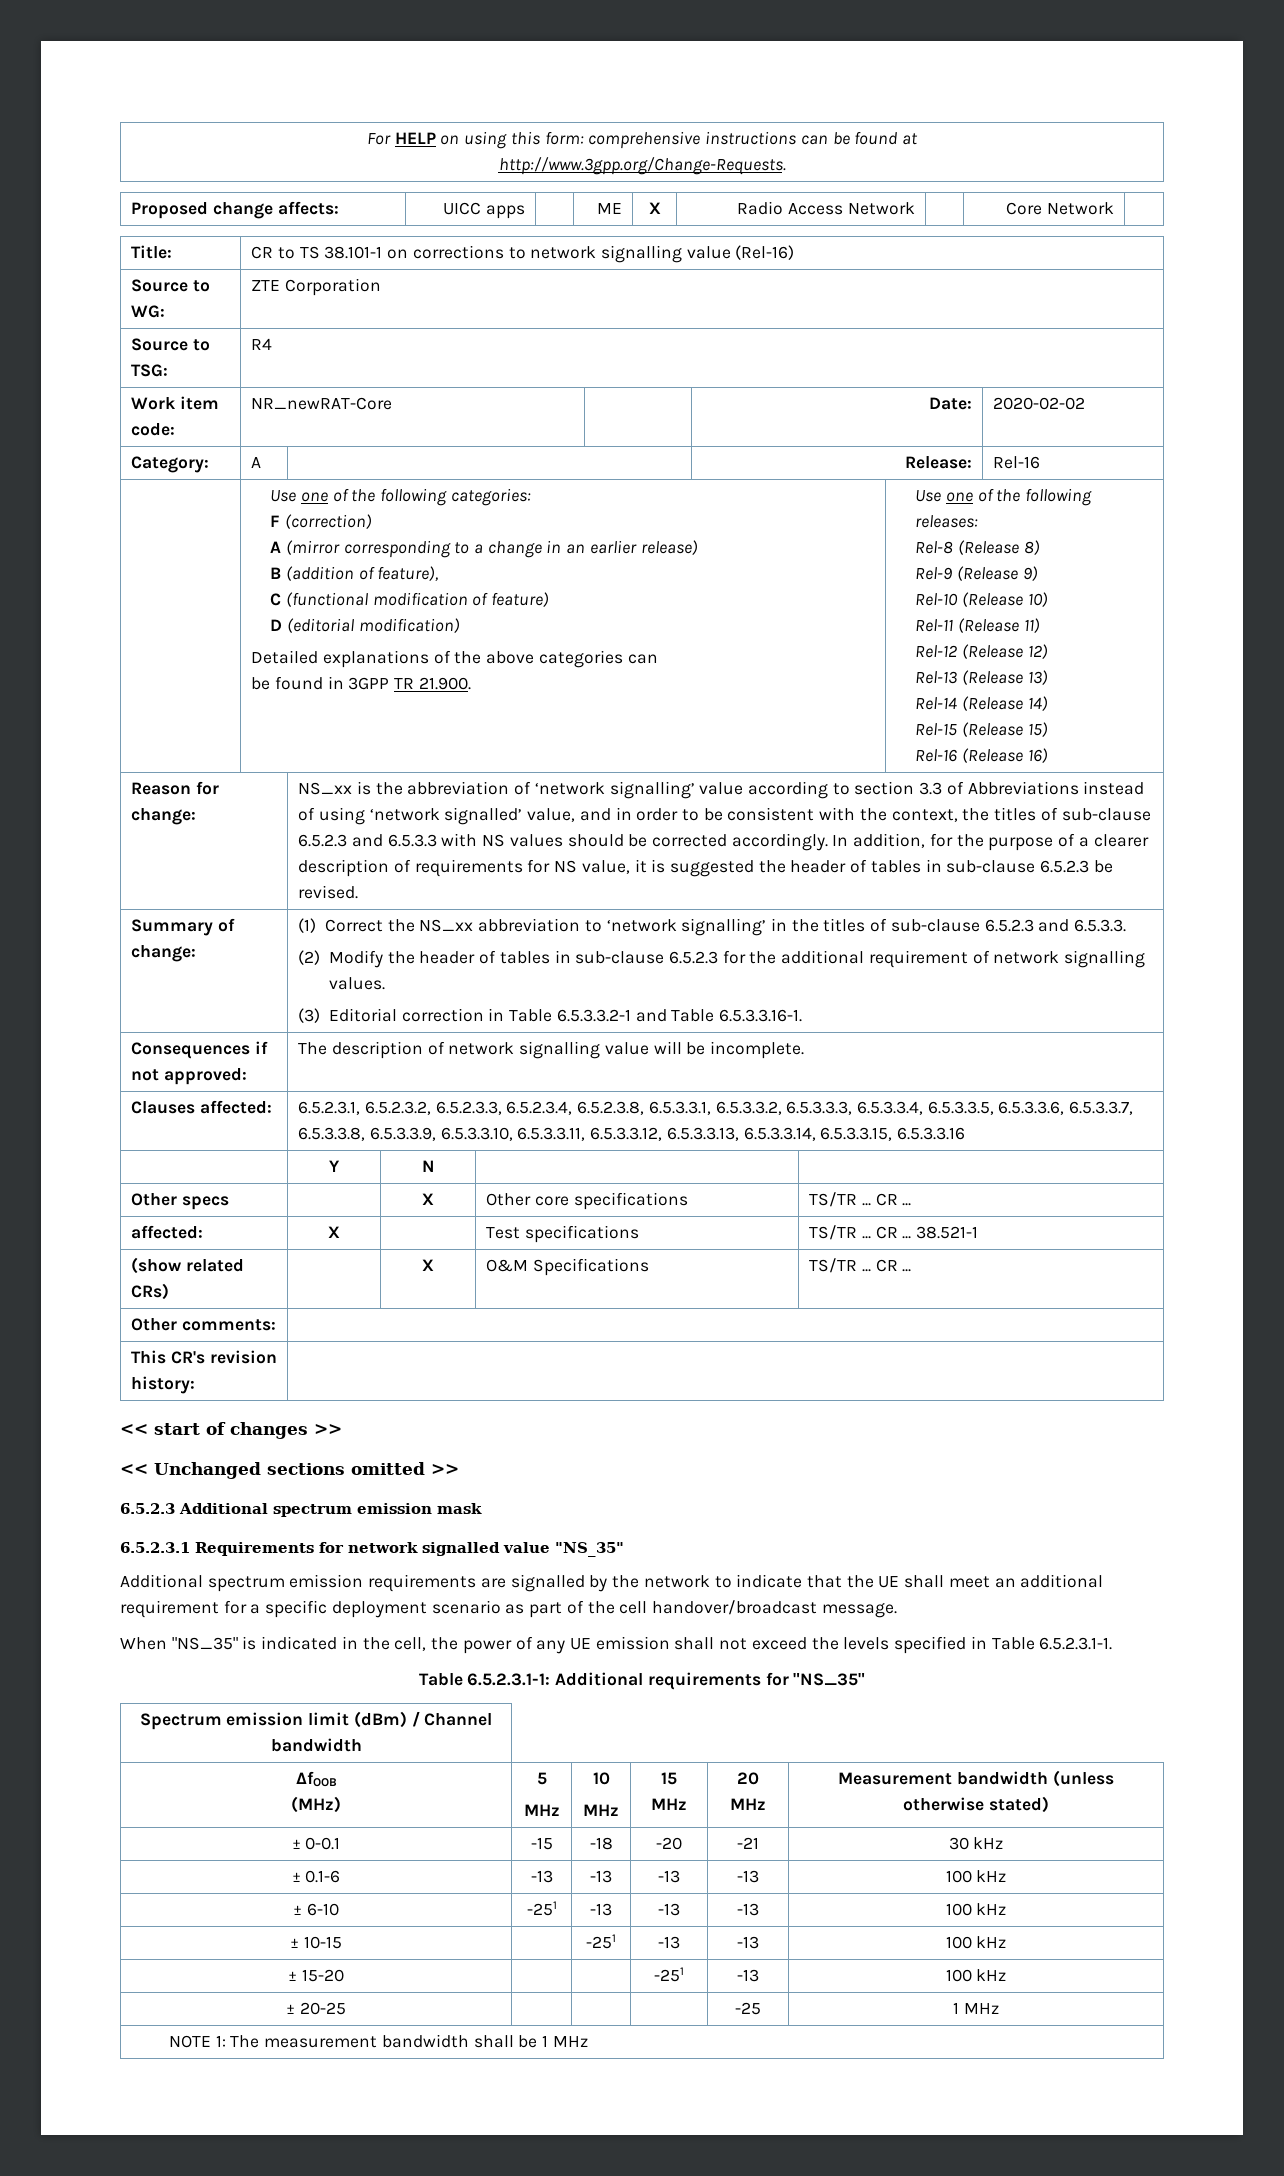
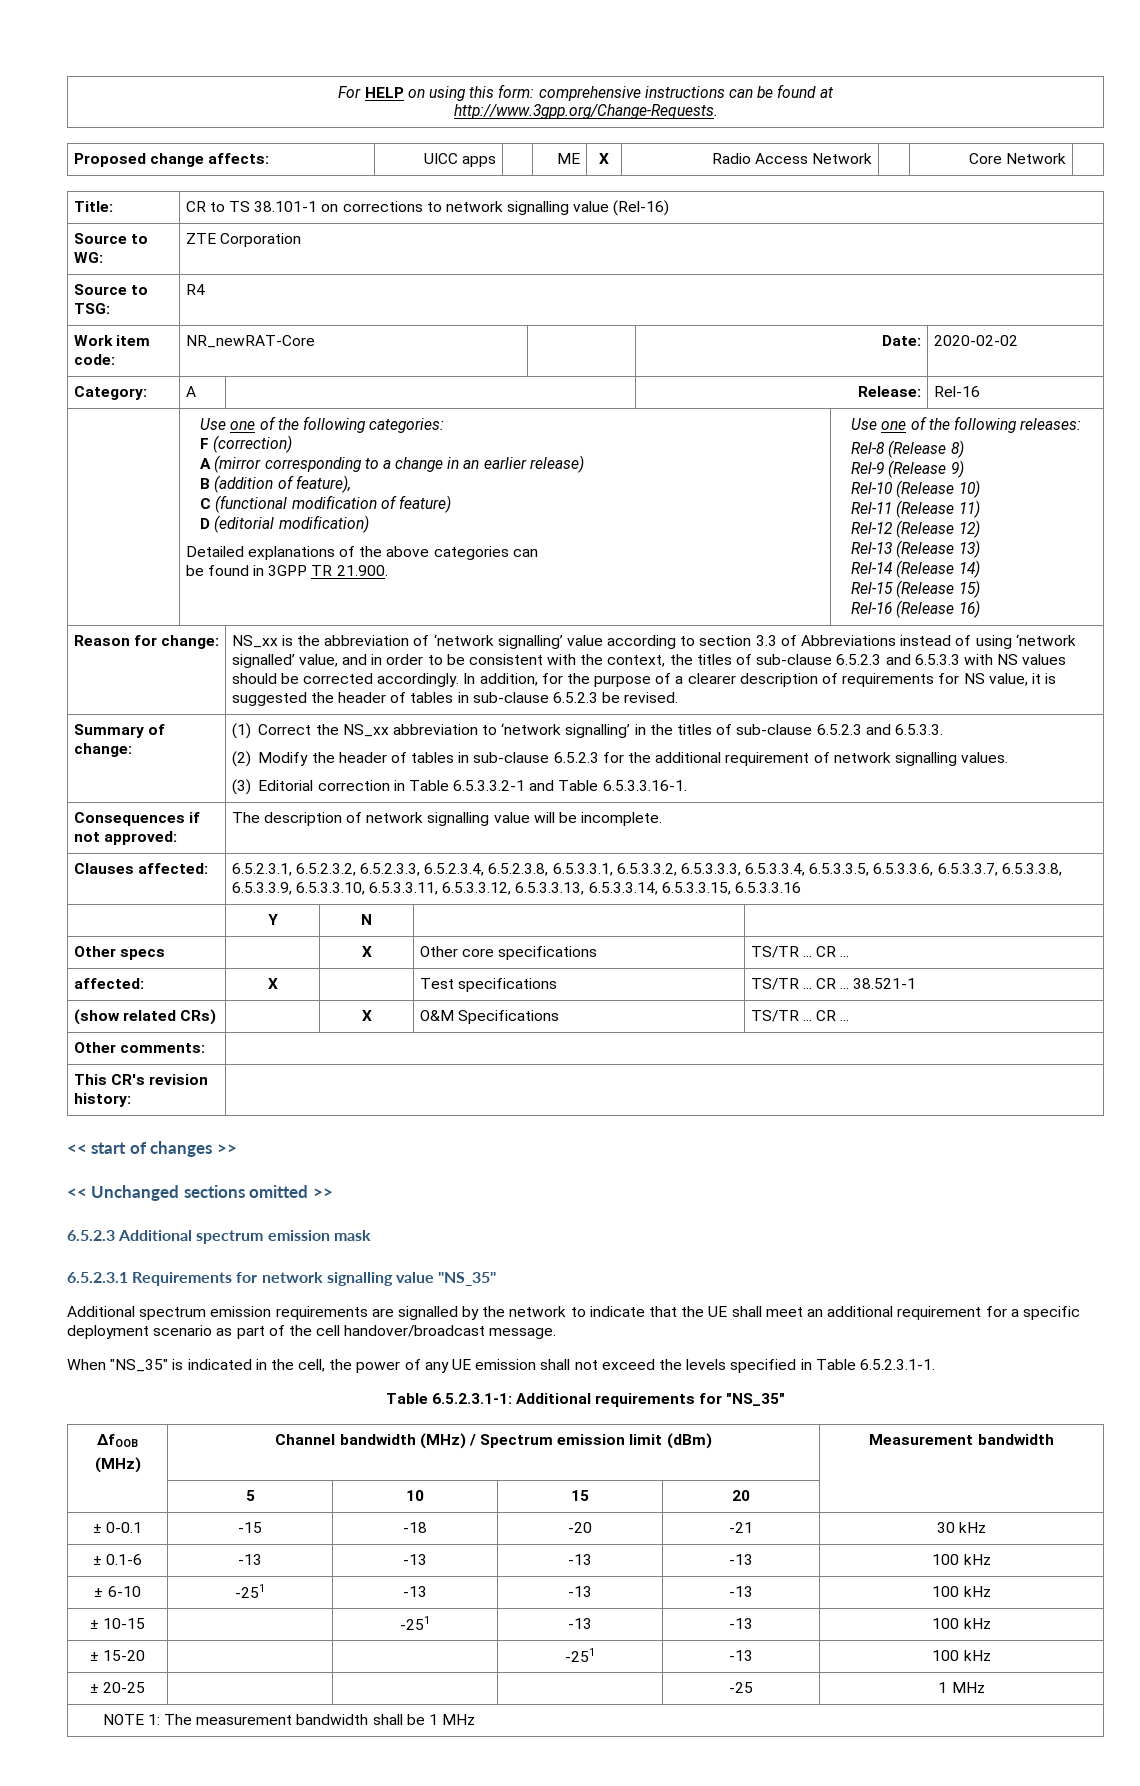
[422,1542,500,1556] signalled -> [326,1272,393,1286] signalling
[139,1711,493,1730] [270,1738,362,1752] [295,1771,337,1787] [291,1796,341,1813] [536,1772,547,1785] [523,1804,560,1816] [592,1772,610,1785] [583,1804,619,1816] [661,1772,677,1785] [651,1798,687,1810] [737,1772,759,1785] [730,1798,766,1810] [838,1770,1114,1787] [903,1796,1049,1813] Spectrum emission limit (dBm) / Channel bandwidth // ΔfOOB // (MHz) | 5 // MHz | 10 // MHz | 15 MHz | 20 MHz | Measurement bandwidth (unless otherwise stated) -> [97,1434,138,1447] [94,1457,141,1473] [275,1433,712,1449] [869,1434,1054,1445] [245,1490,255,1501] [405,1490,424,1501] [571,1490,589,1501] [732,1490,750,1501] ΔfOOB // (MHz) | Channel bandwidth (MHz) / Spectrum emission limit (dBm) | Measurement bandwidth // | 5 | 10 | 15 | 20 |

